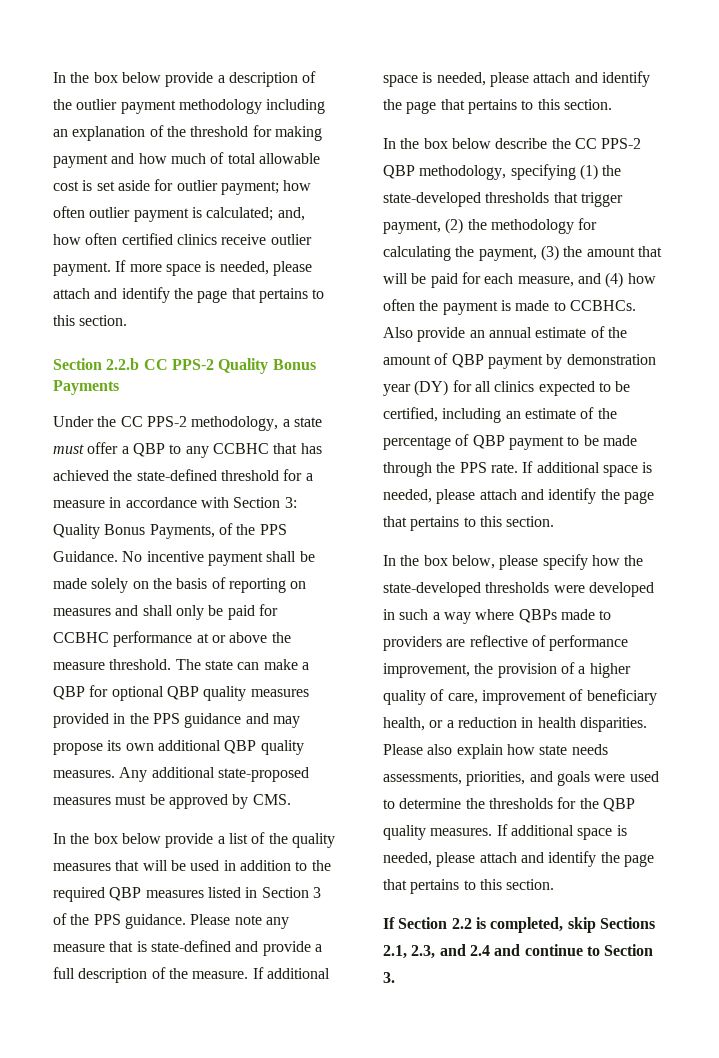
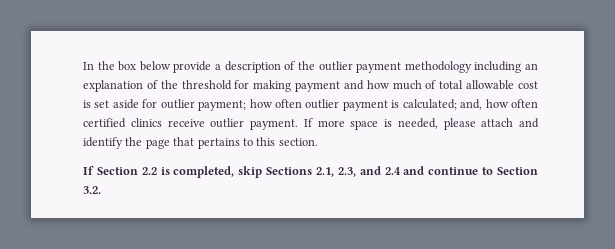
[53,358,316,374] [53,380,119,395] [53,416,322,431] [53,442,322,458] [53,469,313,481] [53,497,297,508] [53,523,287,539] [53,551,315,566] [53,577,307,593] [53,604,278,620] [53,631,291,647] [53,659,309,670] [53,685,309,701] [53,713,300,728] [53,740,304,755] [53,767,309,782] [53,794,291,809] [53,832,335,848] [53,860,331,871] [53,887,321,902] [53,913,289,929] [53,940,322,956] [53,967,330,983] [383,71,650,87] [383,99,612,114] [383,138,642,149] [383,164,622,180] [383,192,623,207] [383,218,598,234] [383,245,662,261] [383,272,656,288] [383,299,636,315] [383,326,627,342] [383,353,656,369] [383,380,631,396] [383,407,617,423] [383,434,637,450] [383,461,653,477] [383,488,654,504] [383,516,555,531] [383,554,644,570] [383,582,654,597] [383,609,612,624] [383,635,629,651] [383,662,631,678] [383,689,657,705] [383,717,647,732] [383,744,608,759] [383,771,659,786] [383,797,635,812] [383,824,627,840] [383,851,654,867] [383,879,555,894] // Section 2.2.b CC PPS-2 Quality Bonus Payments // Under the CC PPS-2 methodology, a state must offer a QBP to any CCBHC that has achieved the state-defined threshold for a measure in accordance with Section 3: Quality Bonus Payments, of the PPS Guidance. No incentive payment shall be made solely on the basis of reporting on measures and shall only be paid for CCBHC performance at or above the measure threshold. The state can make a QBP for optional QBP quality measures provided in the PPS guidance and may propose its own additional QBP quality measures. Any additional state-proposed measures must be approved by CMS. // In the box below provide a list of the quality measures that will be used in addition to the required QBP measures listed in Section 3 of the PPS guidance. Please note any measure that is state-defined and provide a full description of the measure. If additional space is needed, please attach and identify the page that pertains to this section. // In the box below describe the CC PPS-2 QBP methodology, specifying (1) the state-developed thresholds that trigger payment, (2) the methodology for calculating the payment, (3) the amount that will be paid for each measure, and (4) how often the payment is made to CCBHCs. Also provide an annual estimate of the amount of QBP payment by demonstration year (DY) for all clinics expected to be certified, including an estimate of the percentage of QBP payment to be made through the PPS rate. If additional space is needed, please attach and identify the page that pertains to this section. // In the box below, please specify how the state-developed thresholds were developed in such a way where QBPs made to providers are reflective of performance improvement, the provision of a higher quality of care, improvement of beneficiary health, or a reduction in health disparities. Please also explain how state needs assessments, priorities, and goals were used to determine the thresholds for the QBP quality measures. If additional space is needed, please attach and identify the page that pertains to this section. -> (318, 142) none
[383,972,395,983] 3. -> [83,186,101,194] 3.2.

